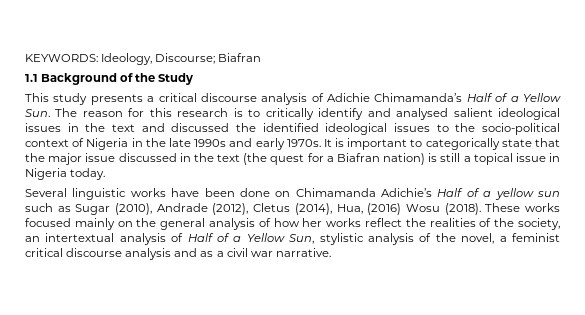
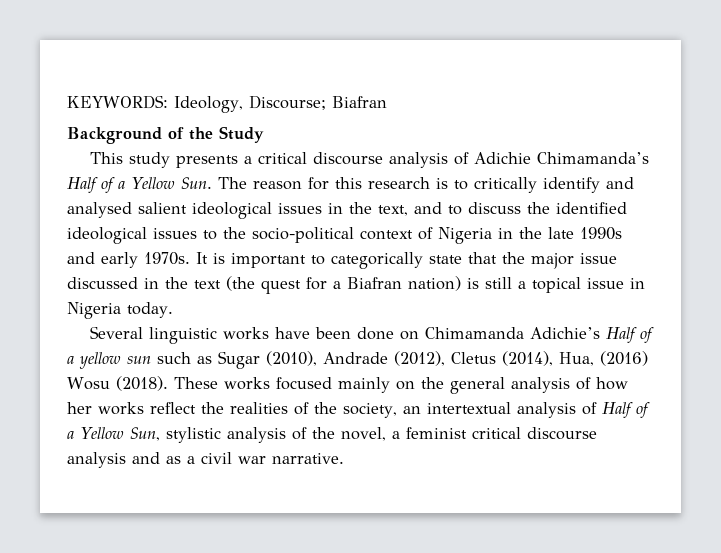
[25,74,38,82] 1.1 -> (387, 102) none
[111,123,230,132] text and discussed -> [378,202,521,216] text, and to discuss

